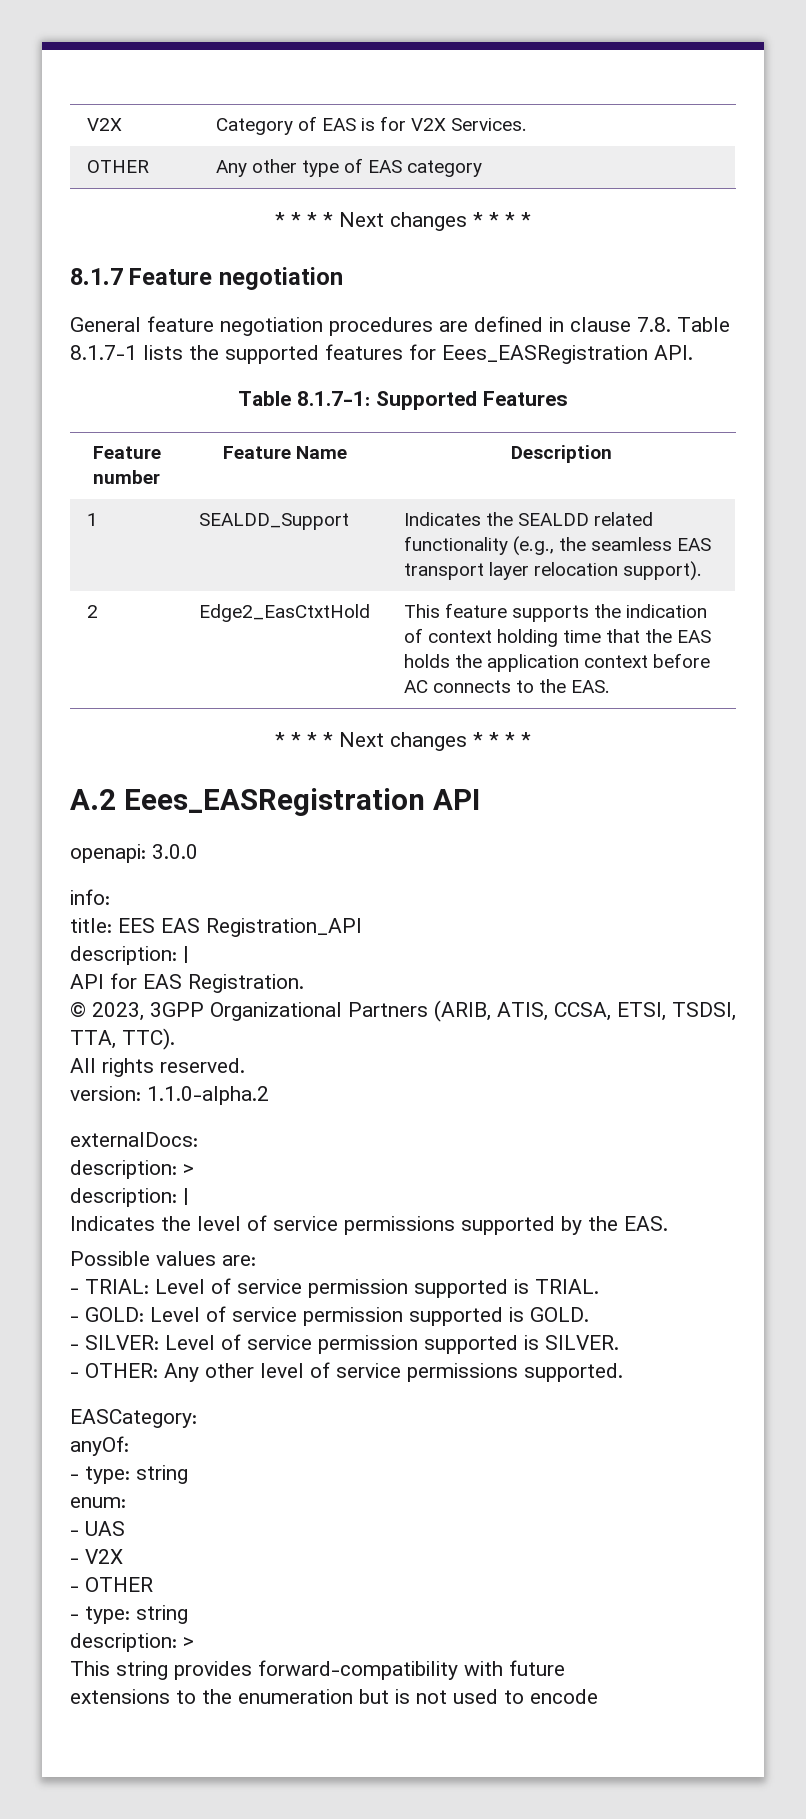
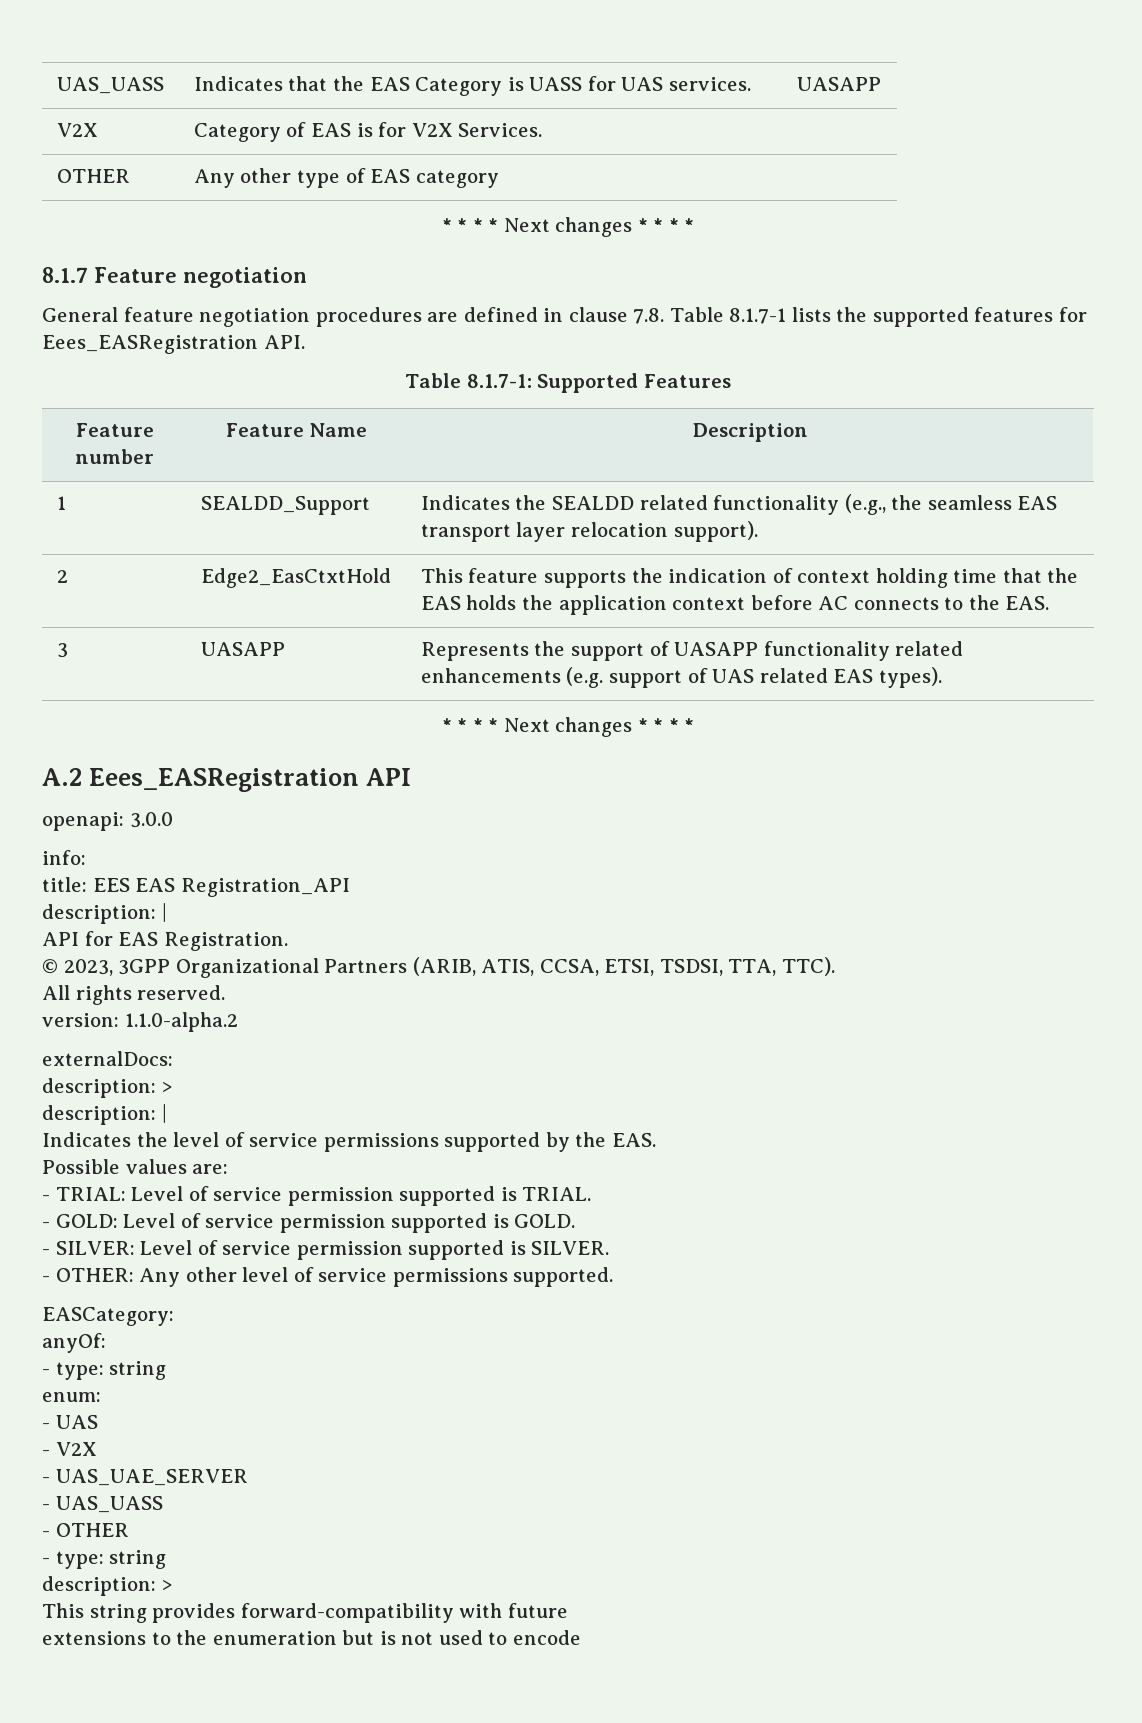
(86, 124) none -> [56,77,164,94] [193,76,751,96] [796,77,881,91] UAS_UASS | Indicates that the EAS Category is UASS for UAS services. | UASAPP //
(611, 686) none -> [56,643,68,658] [200,642,285,656] [420,641,964,661] [420,667,942,688] // 3 | UASAPP | Represents the support of UASAPP functionality related enhancements (e.g. support of UAS related EAS types).
(123, 1556) none -> [42,1469,248,1486] [42,1496,163,1513] // - UAS_UAE_SERVER // - UAS_UASS

